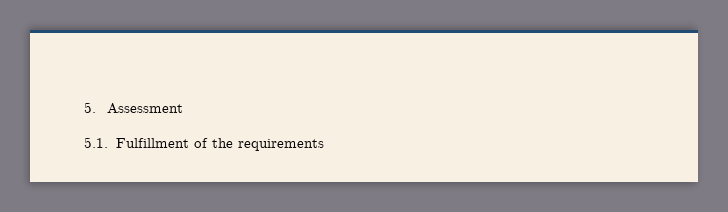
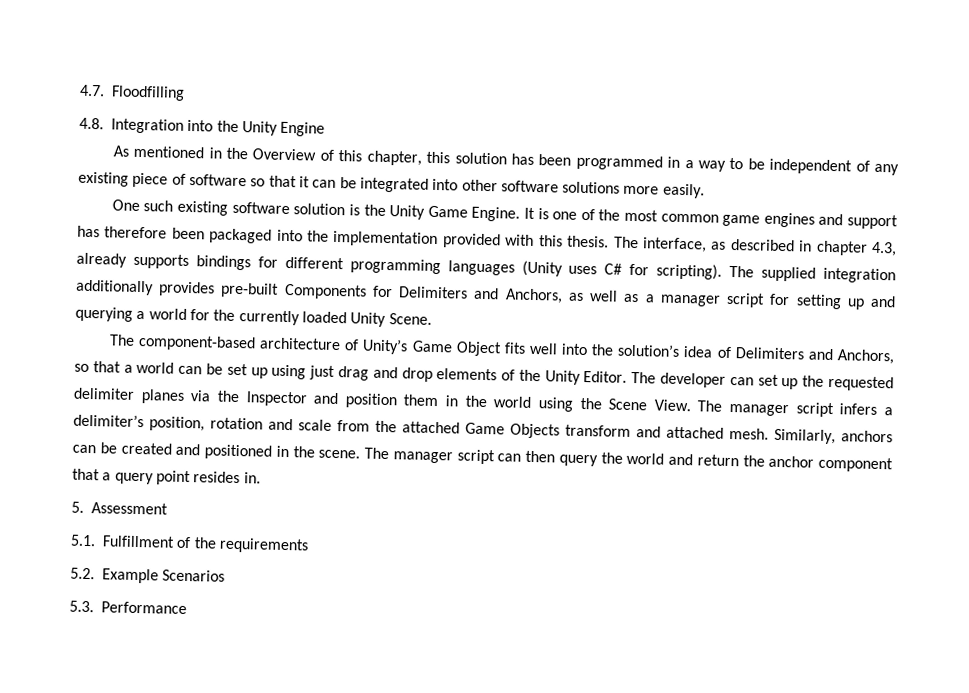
(84, 107) none -> [79,84,185,101] [79,117,326,137] [112,145,899,176] [78,171,705,199] [111,199,899,230] [77,225,897,257] [76,252,897,284] [75,279,897,310] [75,306,432,328] [108,334,895,365] [74,361,894,392] [73,387,894,418] [73,413,893,445] [72,442,893,473] [72,468,261,486] 4.7. Floodfilling // 4.8. Integration into the Unity Engine // As mentioned in the Overview of this chapter, this solution has been programmed in a way to be independent of any existing piece of software so that it can be integrated into other software solutions more easily. // One such existing software solution is the Unity Game Engine. It is one of the most common game engines and support has therefore been packaged into the implementation provided with this thesis. The interface, as described in chapter 4.3, already supports bindings for different programming languages (Unity uses C# for scripting). The supplied integration additionally provides pre-built Components for Delimiters and Anchors, as well as a manager script for setting up and querying a world for the currently loaded Unity Scene. // The component-based architecture of Unity’s Game Object fits well into the solution’s idea of Delimiters and Anchors, so that a world can be set up using just drag and drop elements of the Unity Editor. The developer can set up the requested delimiter planes via the Inspector and position them in the world using the Scene View. The manager script infers a delimiter’s position, rotation and scale from the attached Game Objects transform and attached mesh. Similarly, anchors can be created and positioned in the scene. The manager script can then query the world and return the anchor component that a query point resides in. //
(324, 145) none -> [70,567,226,584] [69,600,187,615] // 5.2. Example Scenarios // 5.3. Performance

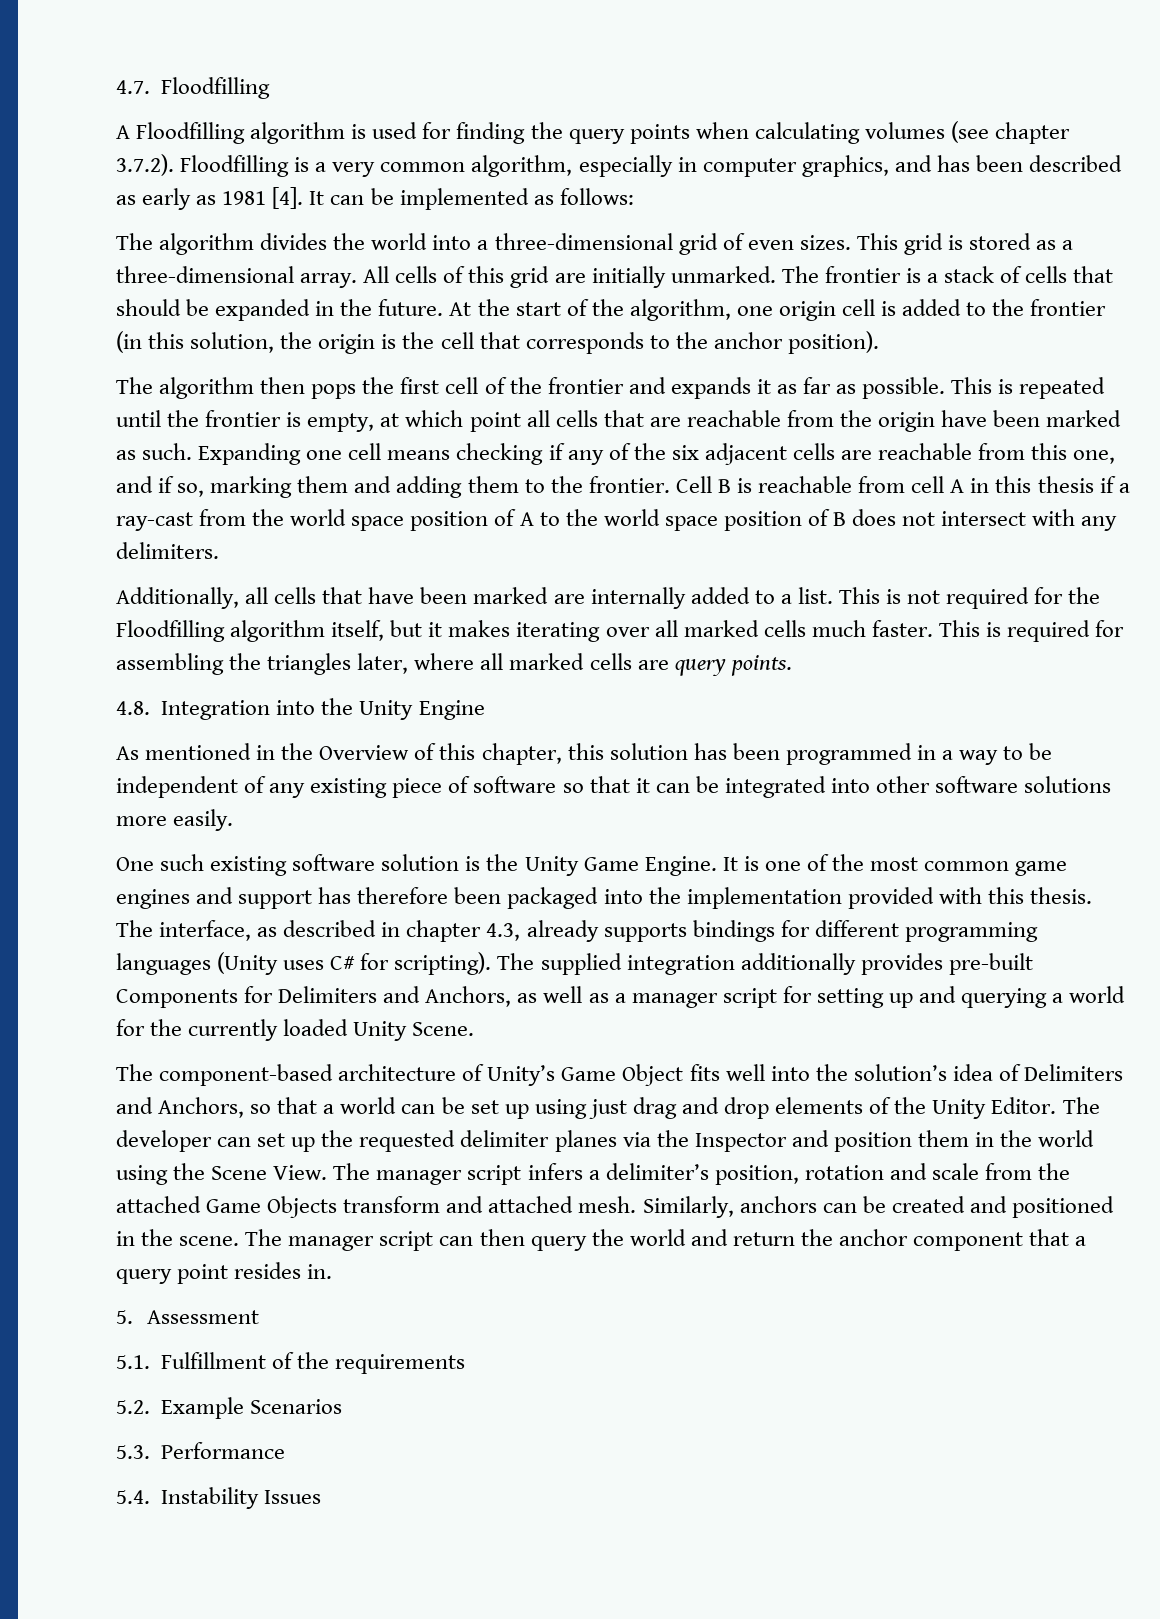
(185, 93) none -> [116,121,1071,144] [116,154,1123,177] [116,187,634,210] [116,233,1074,255] [116,266,1114,288] [116,299,1107,321] [116,331,879,354] [116,377,1106,399] [116,410,1122,432] [116,443,1116,465] [116,476,1130,498] [116,509,1118,531] [116,542,219,559] [116,587,1101,609] [116,620,1125,642] [116,653,792,676] // A Floodfilling algorithm is used for finding the query points when calculating volumes (see chapter 3.7.2). Floodfilling is a very common algorithm, especially in computer graphics, and has been described as early as 1981 [4]. It can be implemented as follows: // The algorithm divides the world into a three-dimensional grid of even sizes. This grid is stored as a three-dimensional array. All cells of this grid are initially unmarked. The frontier is a stack of cells that should be expanded in the future. At the start of the algorithm, one origin cell is added to the frontier (in this solution, the origin is the cell that corresponds to the anchor position). // The algorithm then pops the first cell of the frontier and expands it as far as possible. This is repeated until the frontier is empty, at which point all cells that are reachable from the origin have been marked as such. Expanding one cell means checking if any of the six adjacent cells are reachable from this one, and if so, marking them and adding them to the frontier. Cell B is reachable from cell A in this thesis if a ray-cast from the world space position of A to the world space position of B does not intersect with any delimiters. // Additionally, all cells that have been marked are internally added to a list. This is not required for the Floodfilling algorithm itself, but it makes iterating over all marked cells much faster. This is required for assembling the triangles later, where all marked cells are query points.
(187, 608) none -> [116,1487,322,1509] // 5.4. Instability Issues

